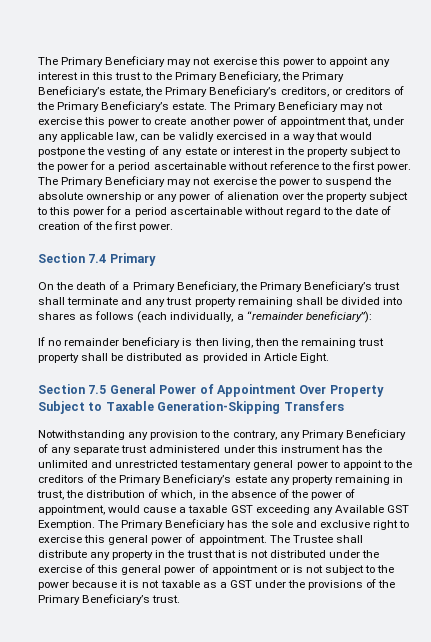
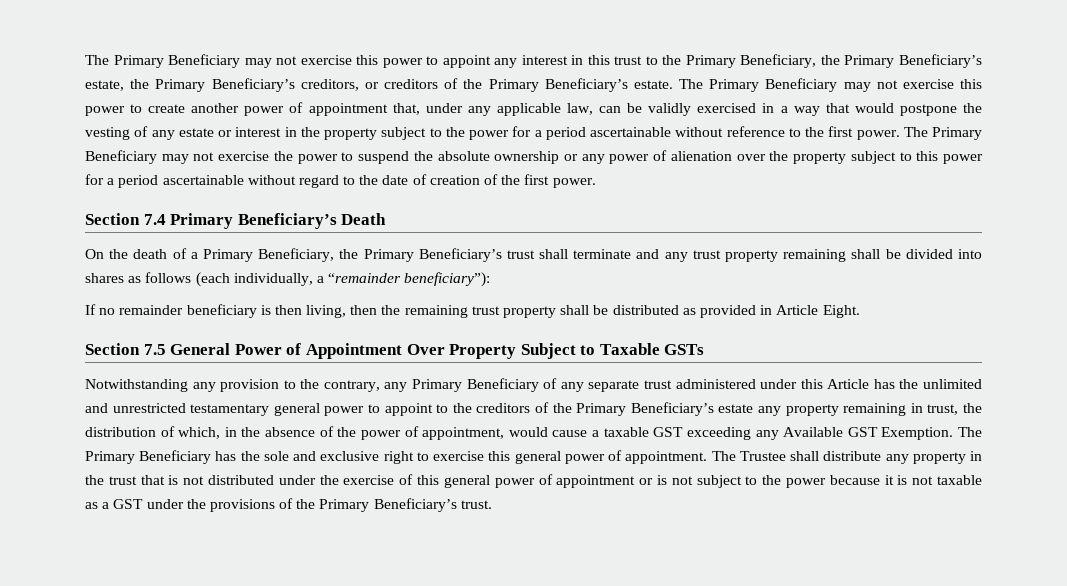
(156, 259) none -> [237,213,387,229] Beneficiary’s Death
[157,401,344,414] Generation-Skipping Transfers -> [664,344,705,355] GSTs
[280,445,340,453] instrument -> [827,379,870,389] Article

